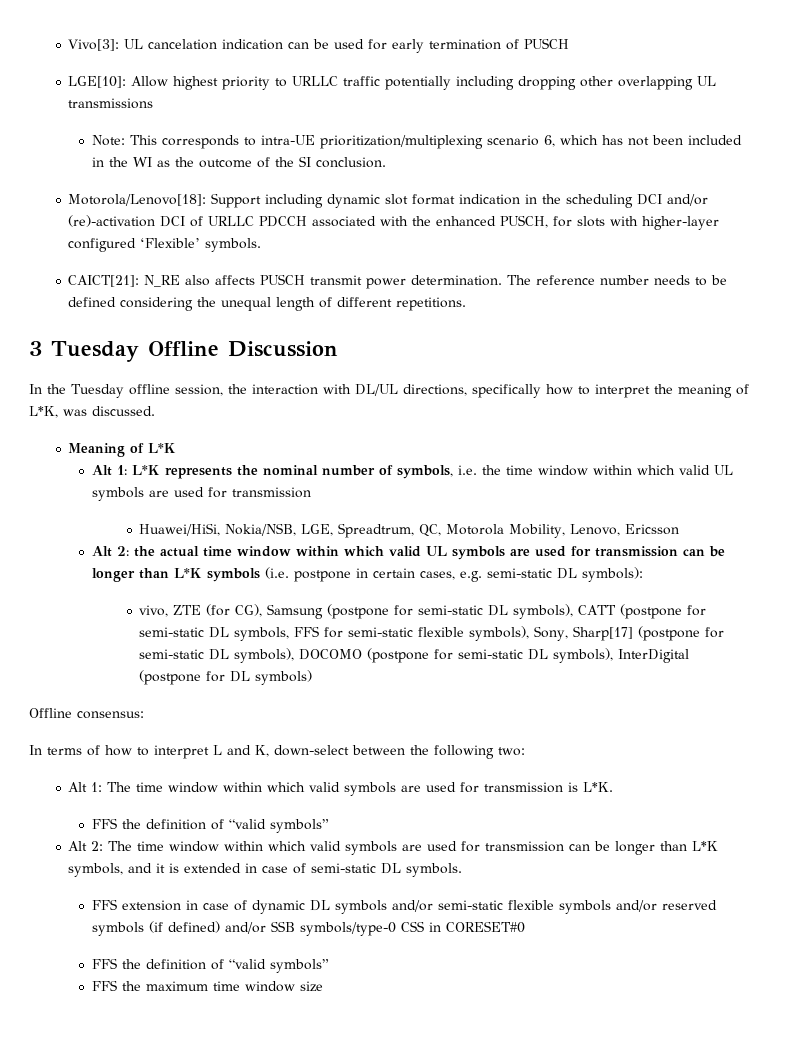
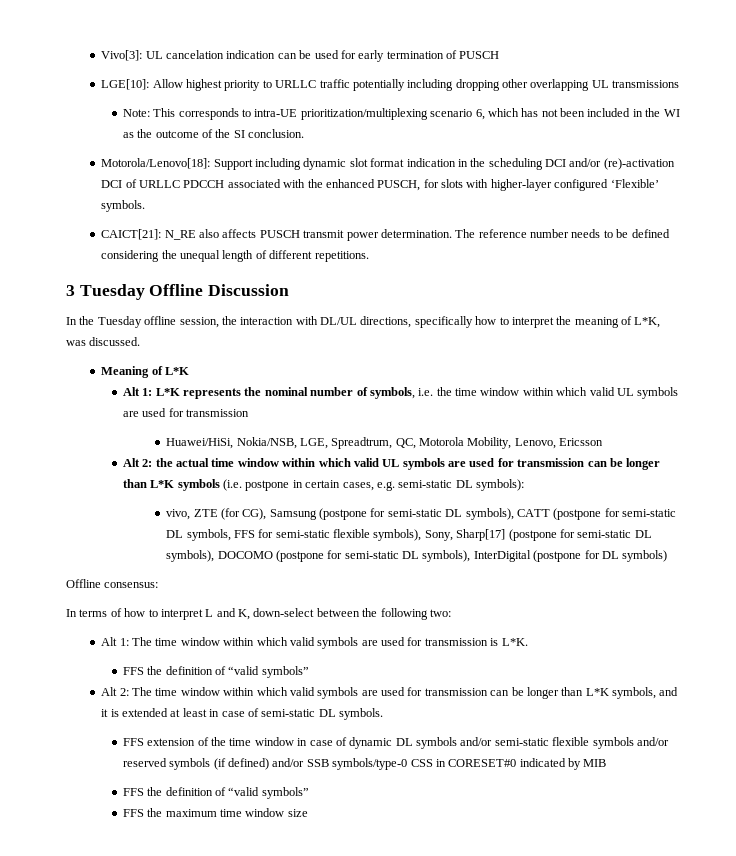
(242, 868) none -> [170,708,207,717] at least
(181, 905) none -> [197,737,294,746] of the time window
(525, 927) none -> [519,758,607,770] indicated by MIB

